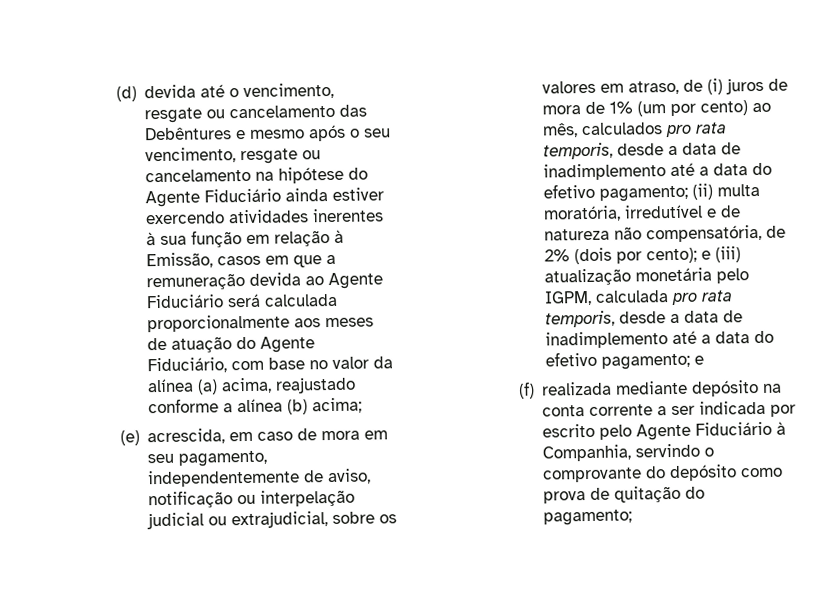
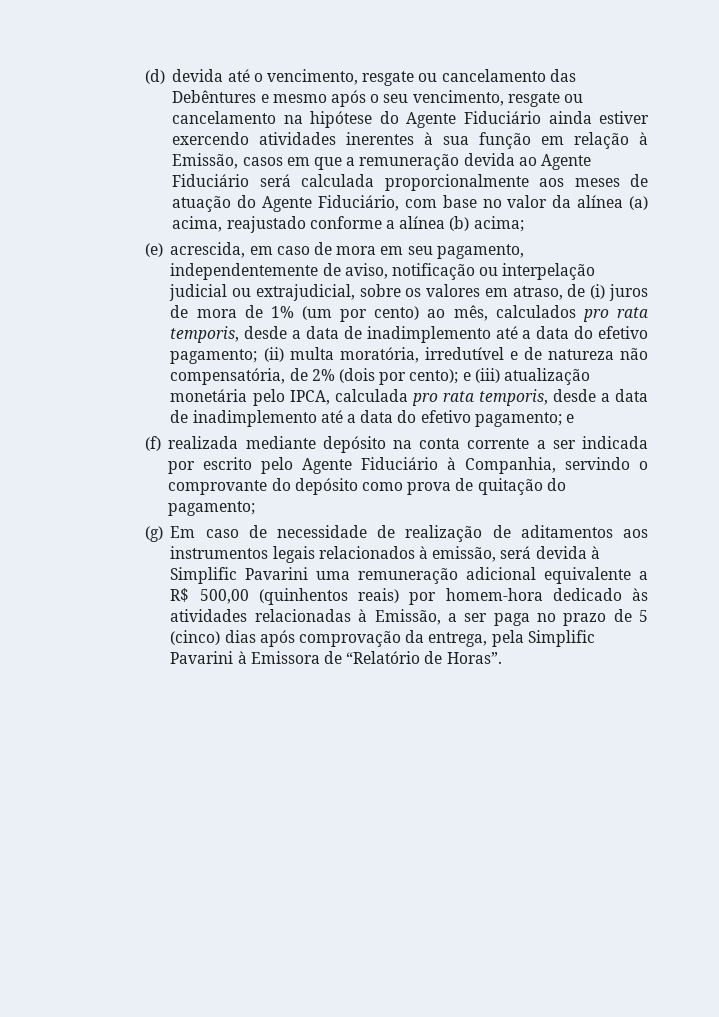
[544,290,593,306] IGPM, -> [289,390,330,405] IPCA,
(633, 517) none -> [144,525,648,542] [170,546,600,563] [170,567,648,584] [170,588,649,605] [170,609,648,626] [170,630,595,647] [170,651,502,664] // (g) Em caso de necessidade de realização de aditamentos aos instrumentos legais relacionados à emissão, será devida à Simplific Pavarini uma remuneração adicional equivalente a R$ 500,00 (quinhentos reais) por homem-hora dedicado às atividades relacionadas à Emissão, a ser paga no prazo de 5 (cinco) dias após comprovação da entrega, pela Simplific Pavarini à Emissora de “Relatório de Horas”.

